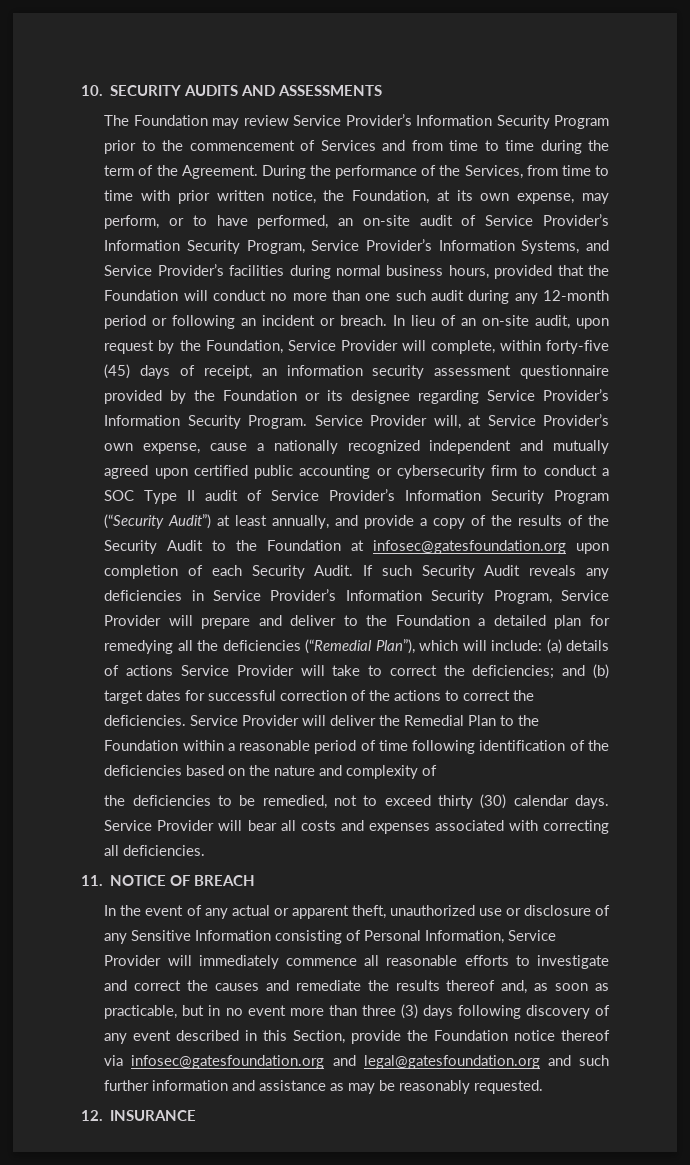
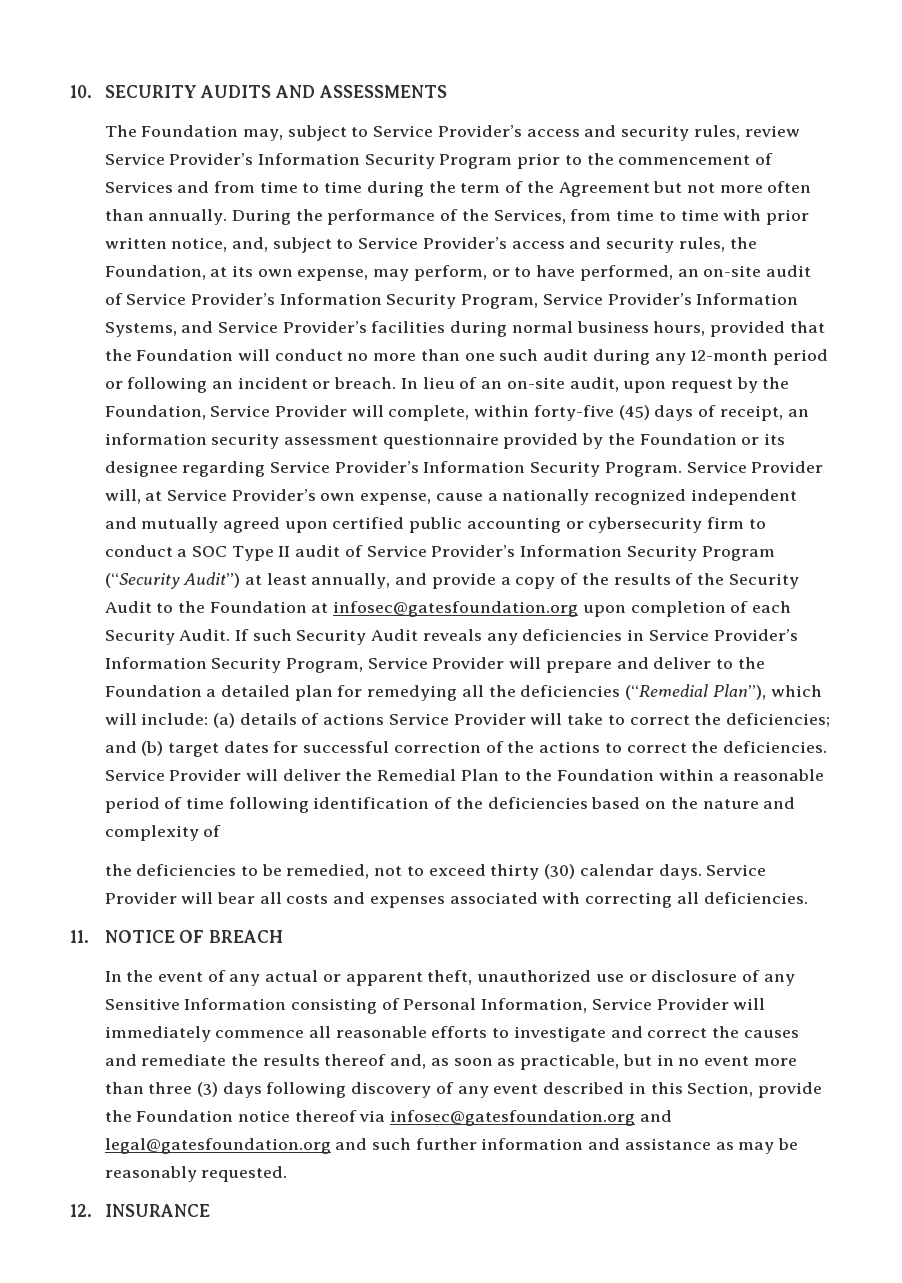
[212,118,240,129] may -> [243,125,740,141] may, subject to Service Provider’s access and security rules,
[181,165,258,179] Agreement. -> [558,181,812,197] [104,209,228,225] Agreement but not more often than annually.
(316, 197) none -> [232,237,725,253] and, subject to Service Provider’s access and security rules,

